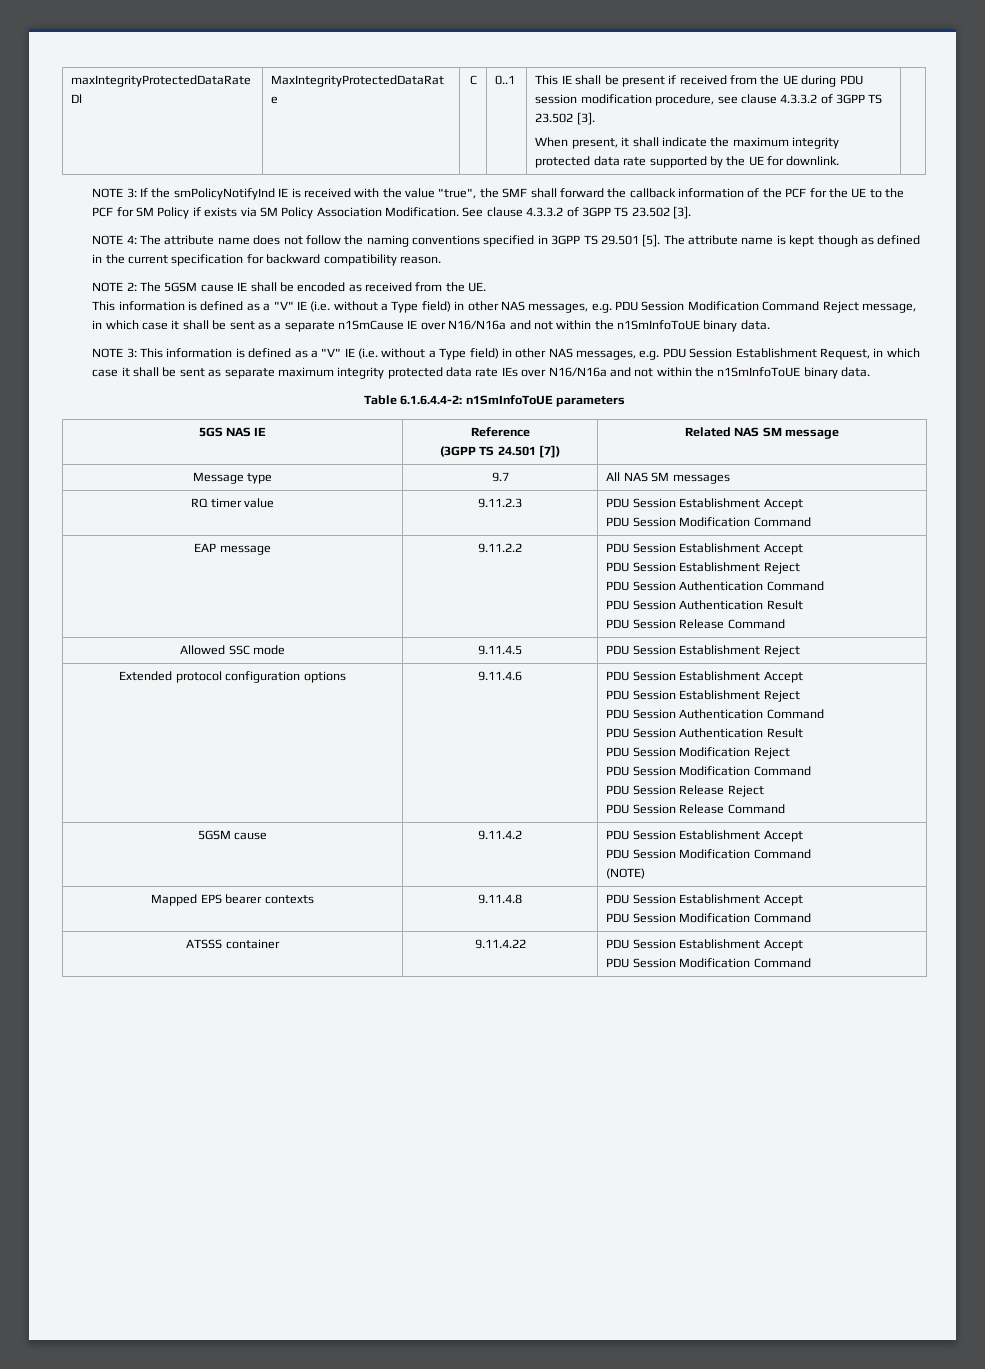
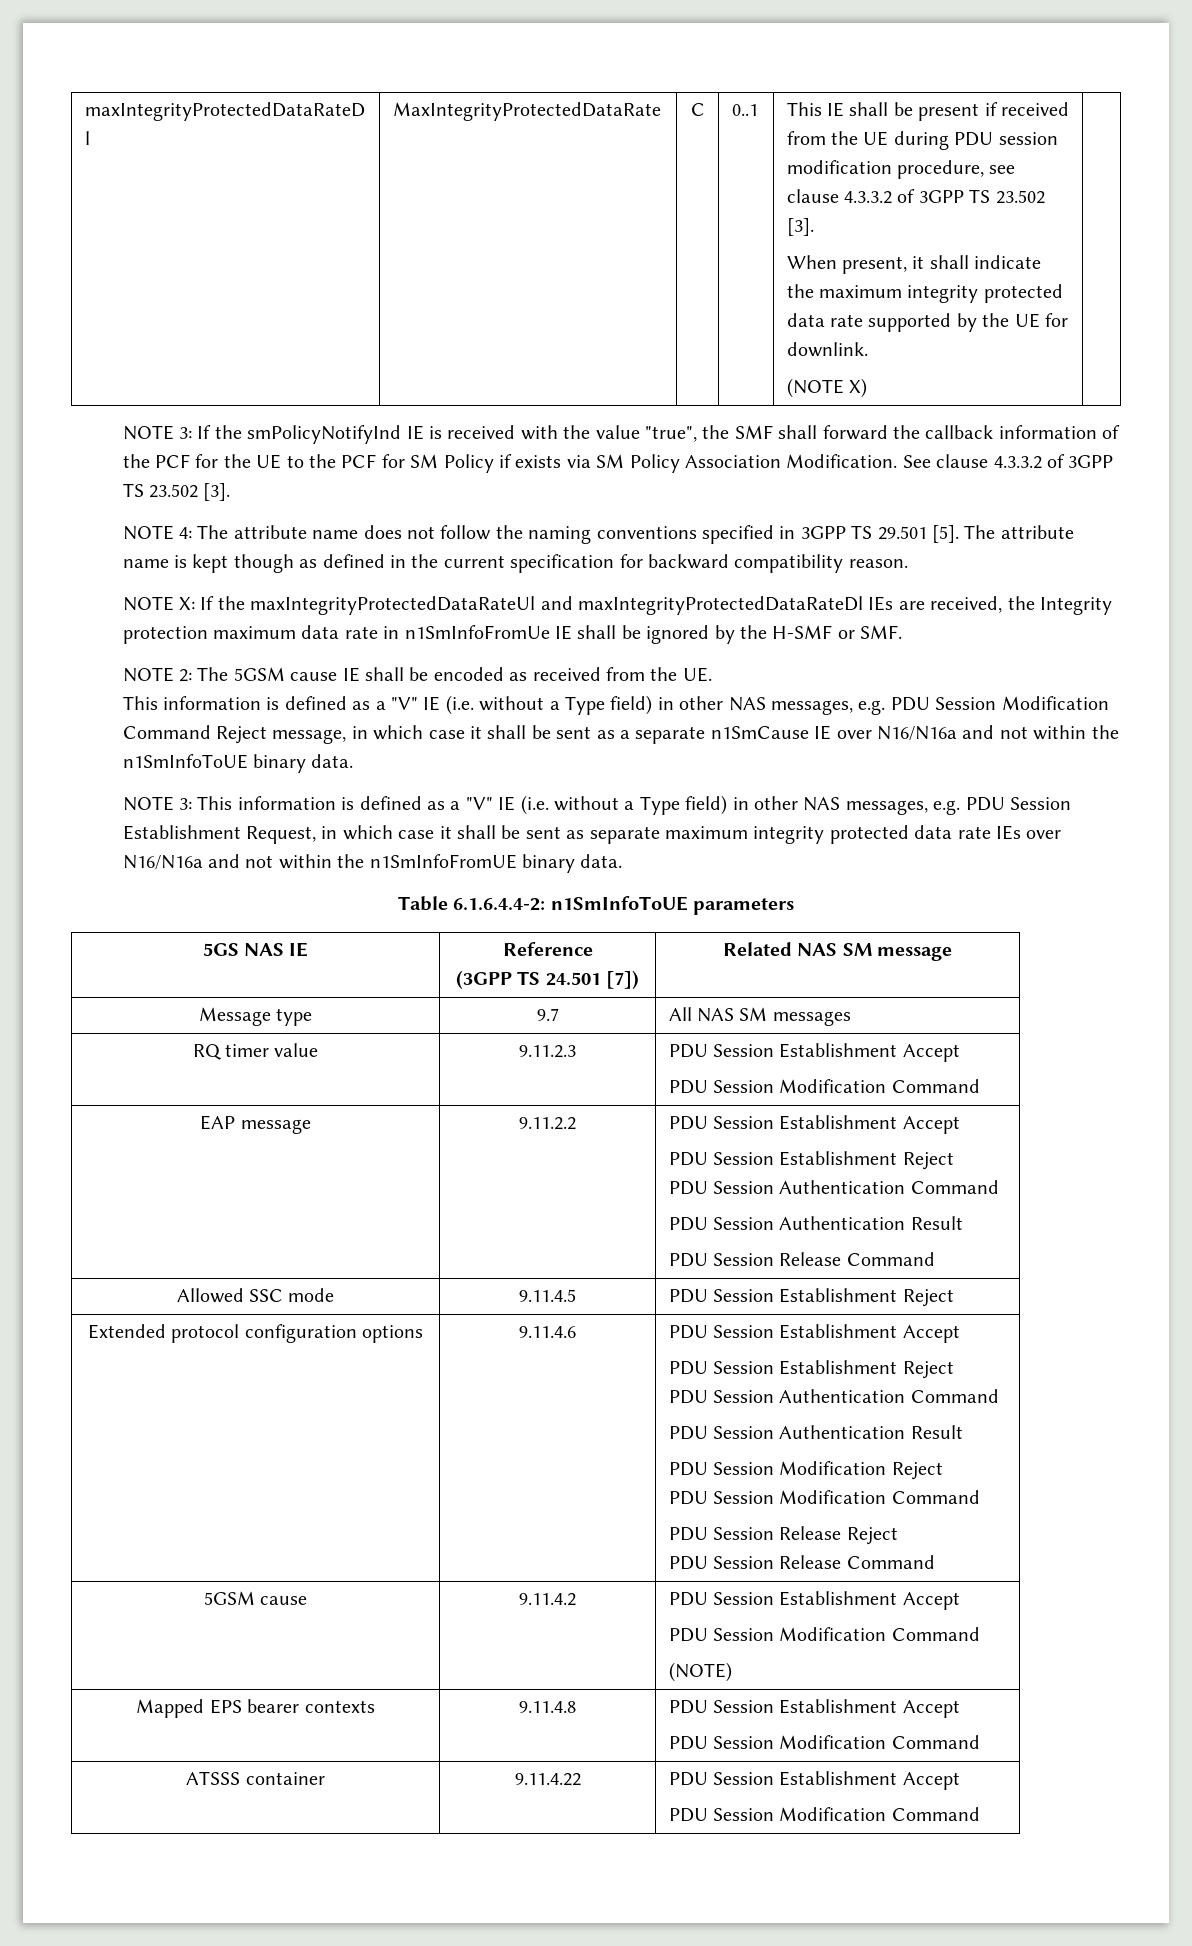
(840, 161) none -> [786,378,868,398] // (NOTE X)
(441, 260) none -> [122,596,1113,615] [122,625,903,644] // NOTE X: If the maxIntegrityProtectedDataRateUl and maxIntegrityProtectedDataRateDl IEs are received, the Integrity protection maximum data rate in n1SmInfoFromUe IE shall be ignored by the H-SMF or SMF.
[717,367,801,377] n1SmInfoToUE -> [369,854,517,869] n1SmInfoFromUE

